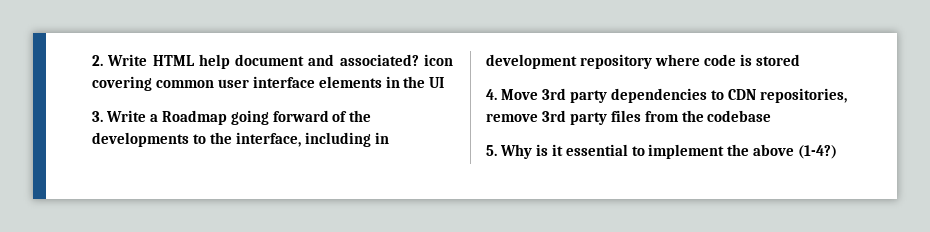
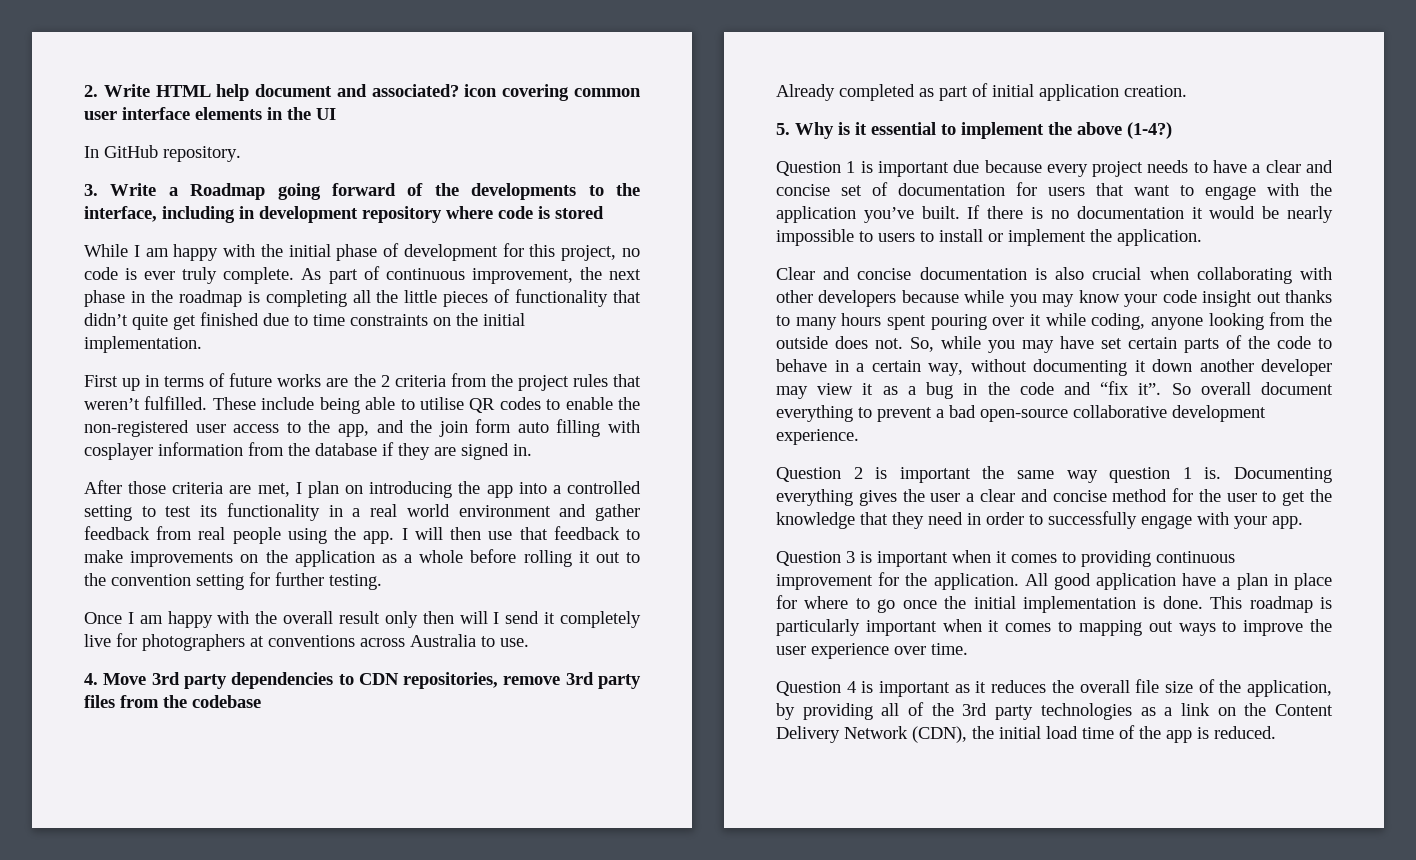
(445, 82) none -> [84,145,241,162] // In GitHub repository.
(800, 60) none -> [84,243,640,261] [84,266,641,284] [84,289,642,307] [84,312,525,330] [84,336,202,353] [84,373,641,391] [84,396,641,414] [84,419,640,437] [84,442,532,460] [84,480,641,498] [84,503,641,521] [84,526,640,544] [84,549,641,567] [84,572,382,590] [84,611,641,628] [84,633,529,651] // While I am happy with the initial phase of development for this project, no code is ever truly complete. As part of continuous improvement, the next phase in the roadmap is completing all the little pieces of functionality that didn’t quite get finished due to time constraints on the initial implementation. // First up in terms of future works are the 2 criteria from the project rules that weren’t fulfilled. These include being able to utilise QR codes to enable the non-registered user access to the app, and the join form auto filling with cosplayer information from the database if they are signed in. // After those criteria are met, I plan on introducing the app into a controlled setting to test its functionality in a real world environment and gather feedback from real people using the app. I will then use that feedback to make improvements on the application as a whole before rolling it out to the convention setting for further testing. // Once I am happy with the overall result only then will I send it completely live for photographers at conventions across Australia to use.
(772, 116) none -> [776,83,1187,101] // Already completed as part of initial application creation.
(838, 152) none -> [776,160,1333,177] [776,182,1332,200] [776,205,1333,223] [776,229,1202,246] [776,267,1332,284] [776,290,1332,307] [776,312,1332,330] [776,335,1332,353] [776,359,1332,376] [776,381,1333,399] [776,405,1266,422] [776,429,859,445] [776,466,1332,483] [776,488,1332,506] [776,511,1303,529] [776,550,1235,567] [776,572,1332,590] [776,595,1332,613] [776,619,1332,636] [776,643,968,659] [776,679,1332,697] [776,702,1333,720] [776,725,1276,743] // Question 1 is important due because every project needs to have a clear and concise set of documentation for users that want to engage with the application you’ve built. If there is no documentation it would be nearly impossible to users to install or implement the application. // Clear and concise documentation is also crucial when collaborating with other developers because while you may know your code insight out thanks to many hours spent pouring over it while coding, anyone looking from the outside does not. So, while you may have set certain parts of the code to behave in a certain way, without documenting it down another developer may view it as a bug in the code and “fix it”. So overall document everything to prevent a bad open-source collaborative development experience. // Question 2 is important the same way question 1 is. Documenting everything gives the user a clear and concise method for the user to get the knowledge that they need in order to successfully engage with your app. // Question 3 is important when it comes to providing continuous improvement for the application. All good application have a plan in place for where to go once the initial implementation is done. This roadmap is particularly important when it comes to mapping out ways to improve the user experience over time. // Question 4 is important as it reduces the overall file size of the application, by providing all of the 3rd party technologies as a link on the Content Delivery Network (CDN), the initial load time of the app is reduced.

